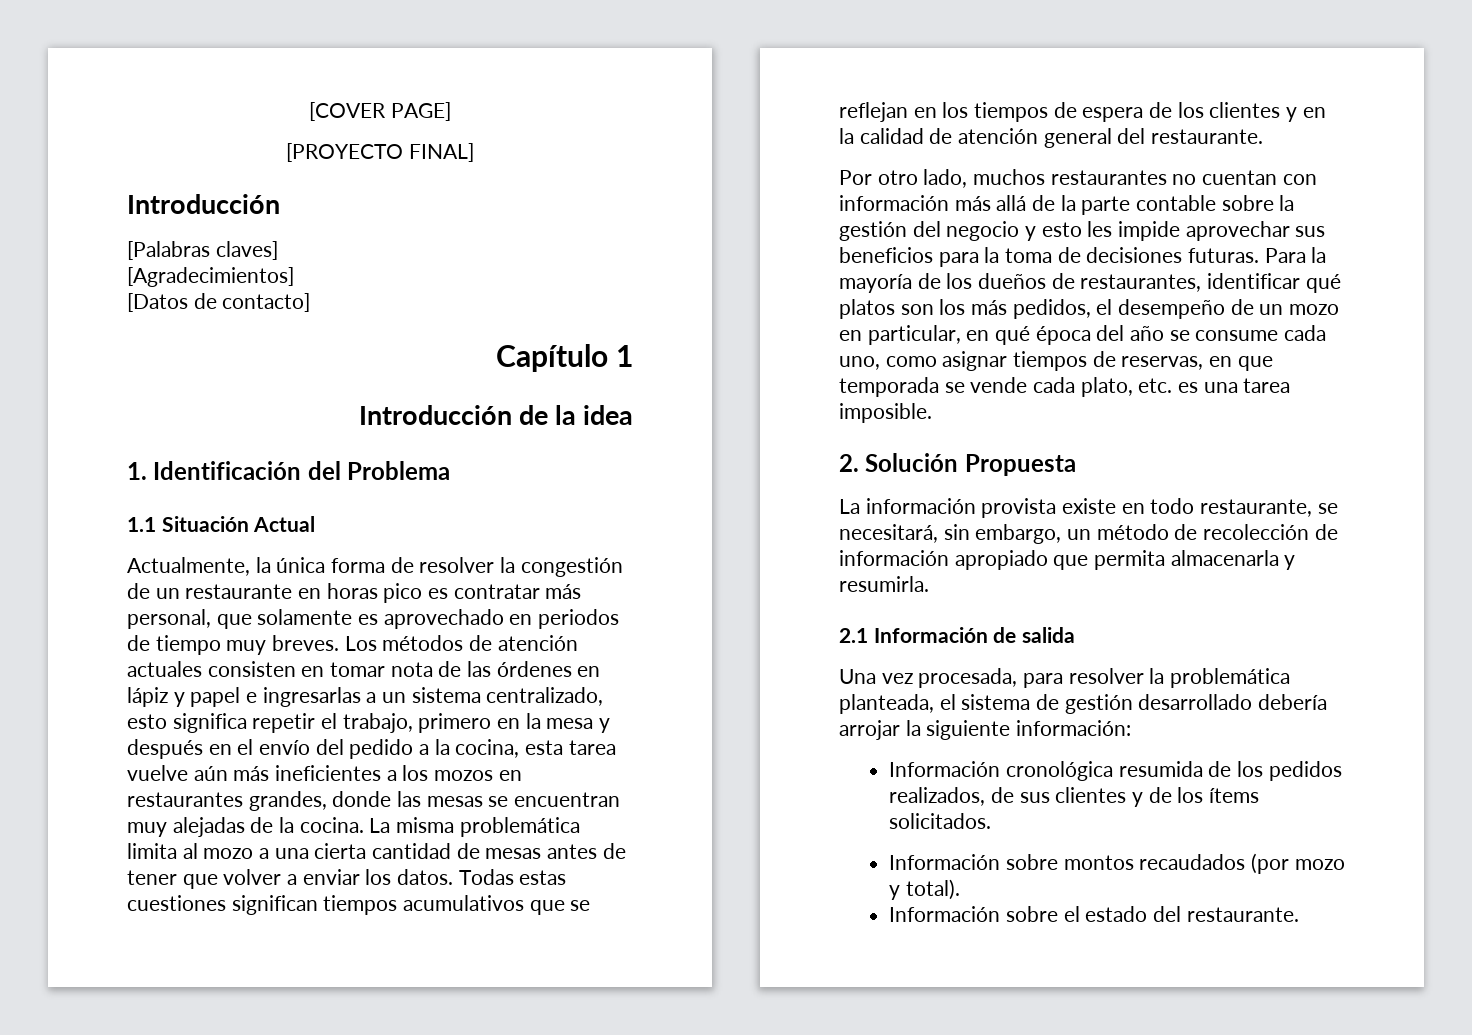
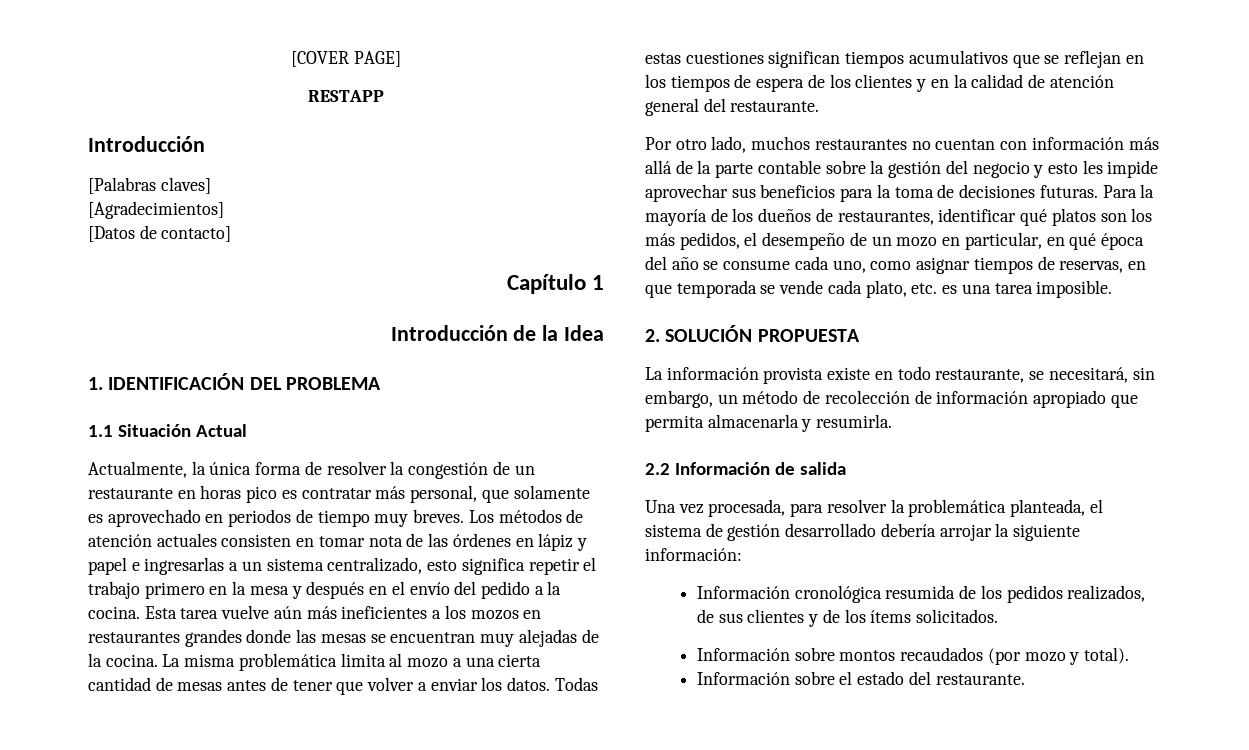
[286,143,474,162] [PROYECTO FINAL] -> [308,90,384,102] RESTAPP
[582,405,633,425] idea -> [564,325,604,341] Idea
[153,461,451,480] Identificación del Problema -> [108,373,382,390] IDENTIFICACIÓN DEL PROBLEMA
[342,713,413,733] trabajo, -> [88,581,140,599] trabajo
[455,739,564,758] cocina, esta -> [88,606,177,619] cocina. Esta
[248,791,327,811] grandes, -> [184,629,242,647] grandes
[865,453,1076,476] Solución Propuesta -> [665,325,860,342] SOLUCIÓN PROPUESTA
[839,628,868,643] 2.1 -> [645,463,670,475] 2.2

